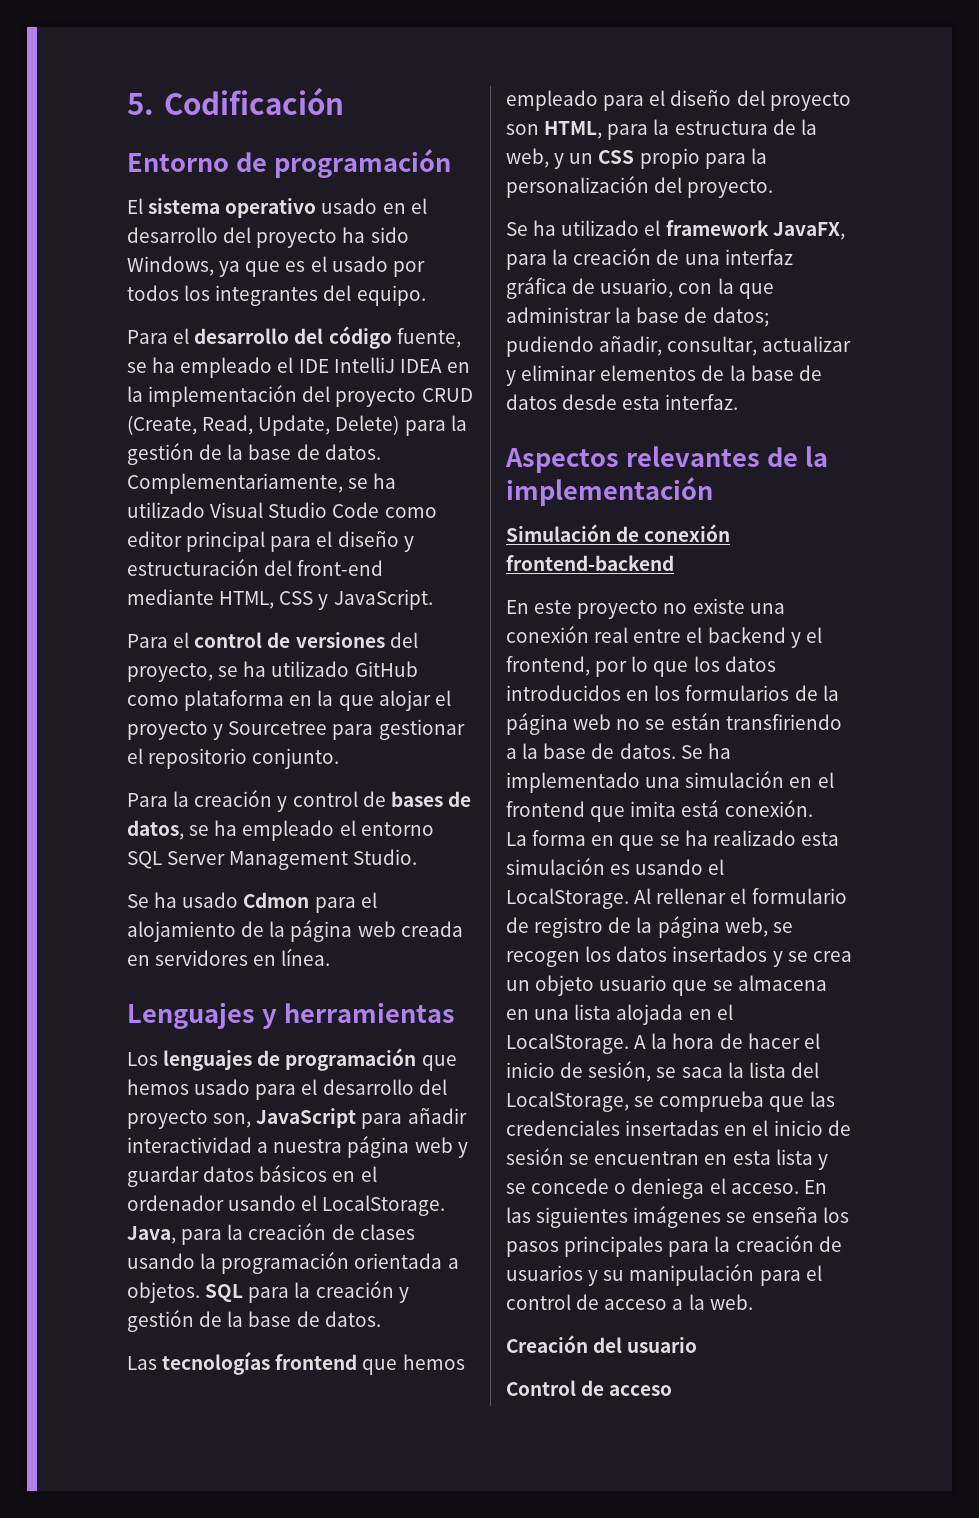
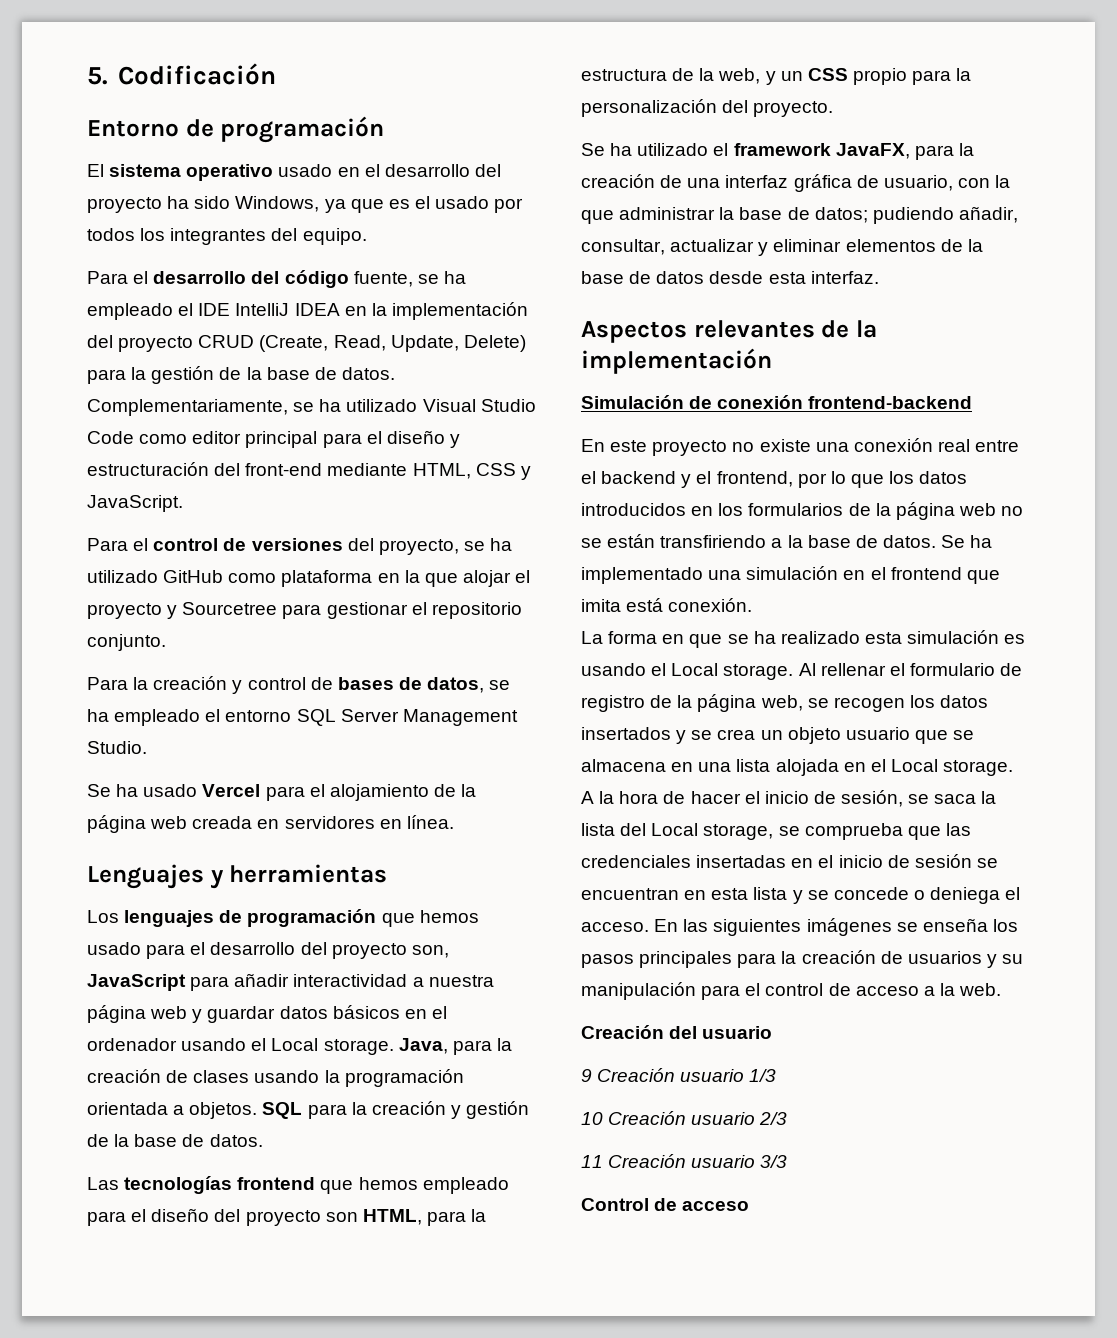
[243,892,310,908] Cdmon -> [202,784,261,797] Vercel
[322,1195,446,1216] LocalStorage. -> [271,1038,394,1055] Local storage.
[506,888,629,909] LocalStorage. -> [671,663,794,680] Local storage.
[506,1033,629,1054] LocalStorage. -> [890,759,1014,776] Local storage.
[506,1091,629,1112] LocalStorage, -> [651,823,774,840] Local storage,
(698, 1345) none -> [581,1068,777,1082] [581,1111,788,1125] [581,1154,788,1168] // 9 Creación usuario 1/3 // 10 Creación usuario 2/3 // 11 Creación usuario 3/3

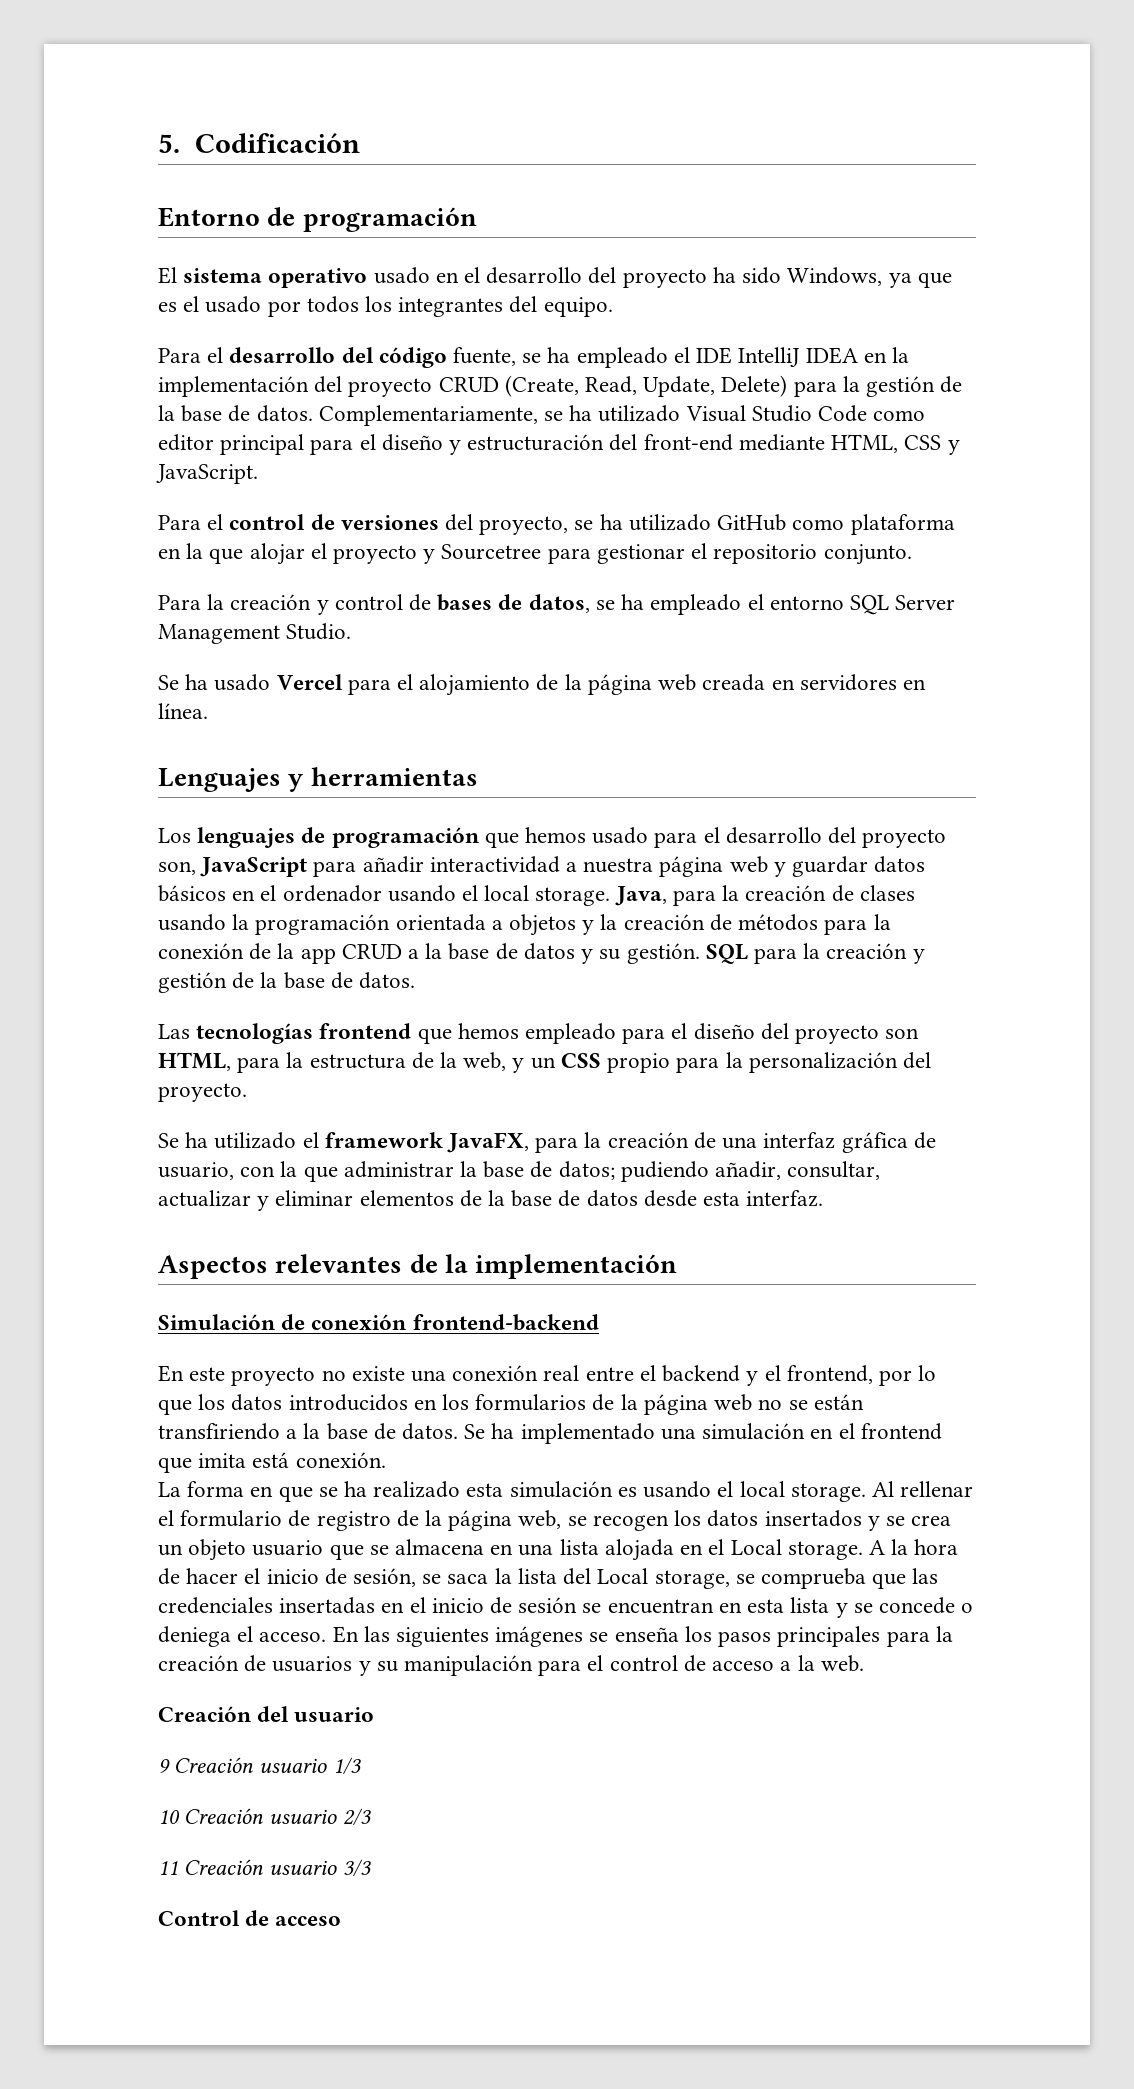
[271,1038,319,1051] Local -> [484,885,530,901] local
[189,1102,258,1119] objetos. -> [509,914,891,936] [158,943,700,964] objetos y la creación de métodos para la conexión de la app CRUD a la base de datos y su gestión.
[671,663,719,676] Local -> [739,1481,785,1497] local

